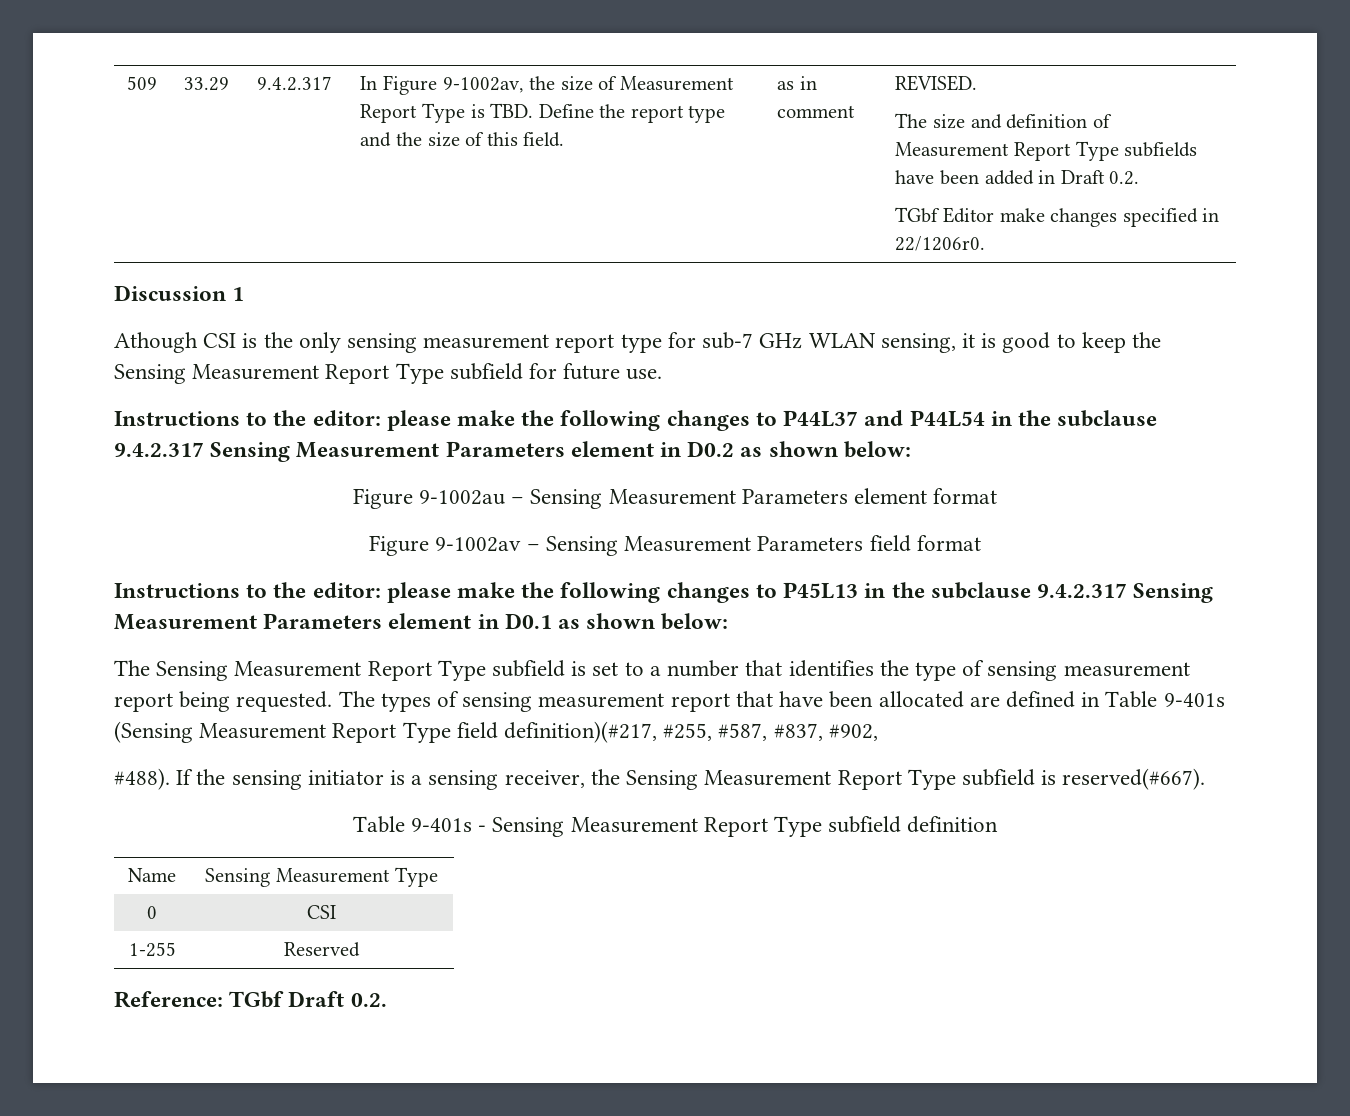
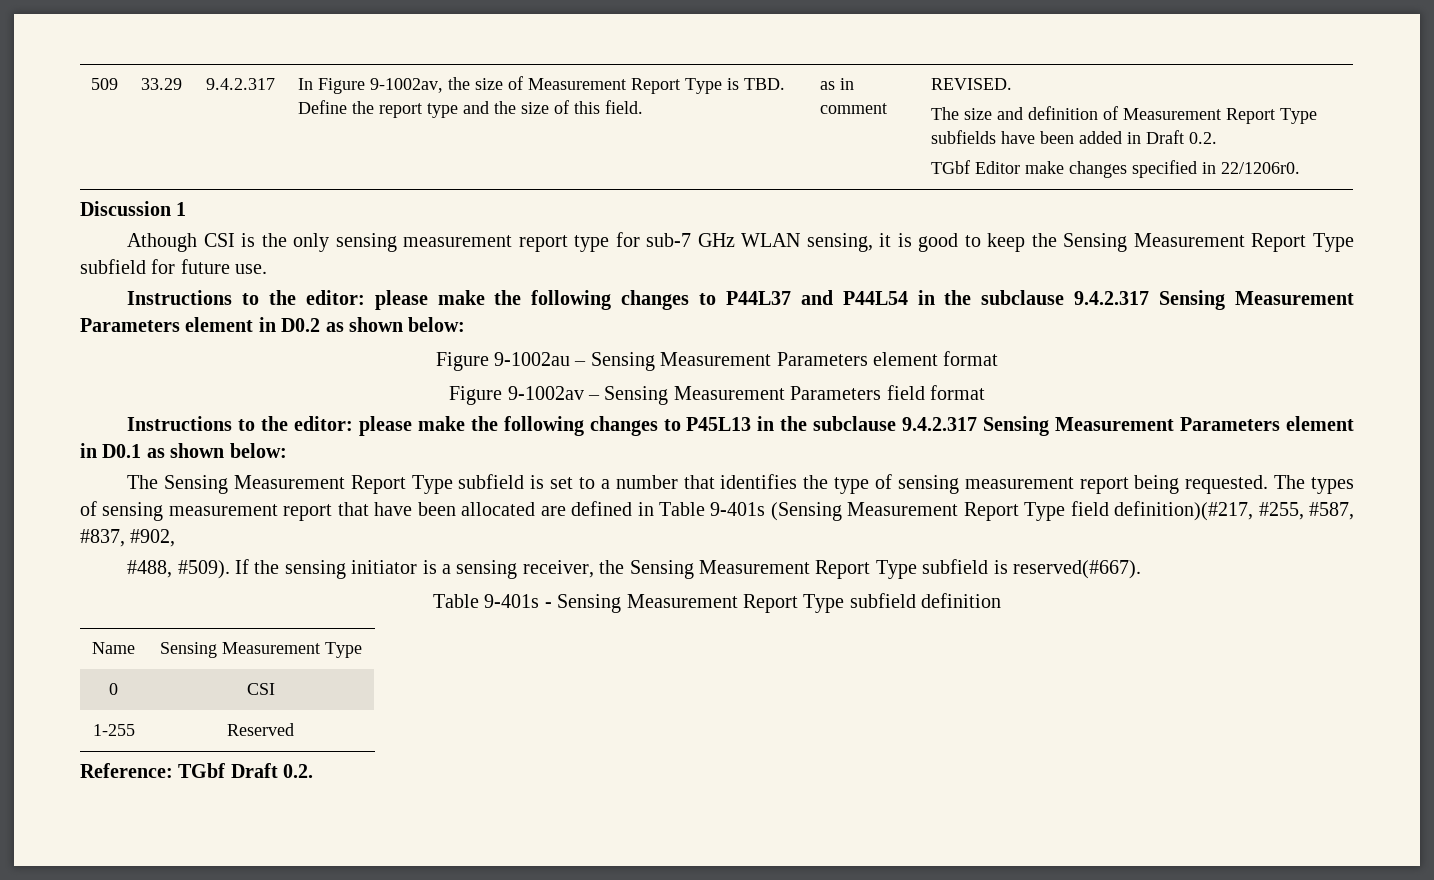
[114,768,170,790] #488). -> [127,560,230,579] #488, #509).

